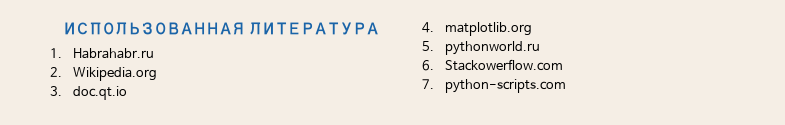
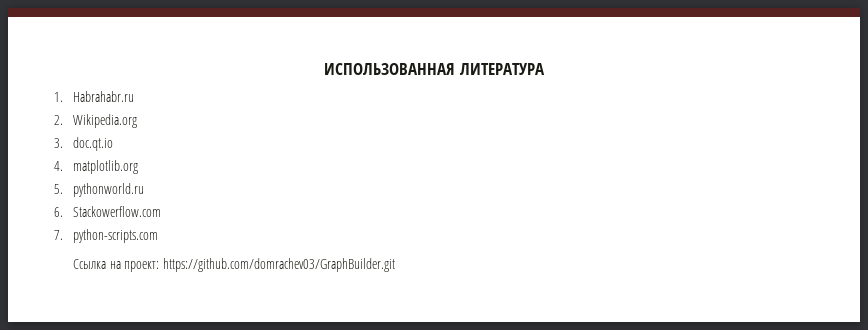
(567, 86) none -> [73,258,396,272] // Ссылка на проект: https://github.com/domrachev03/GraphBuilder.git

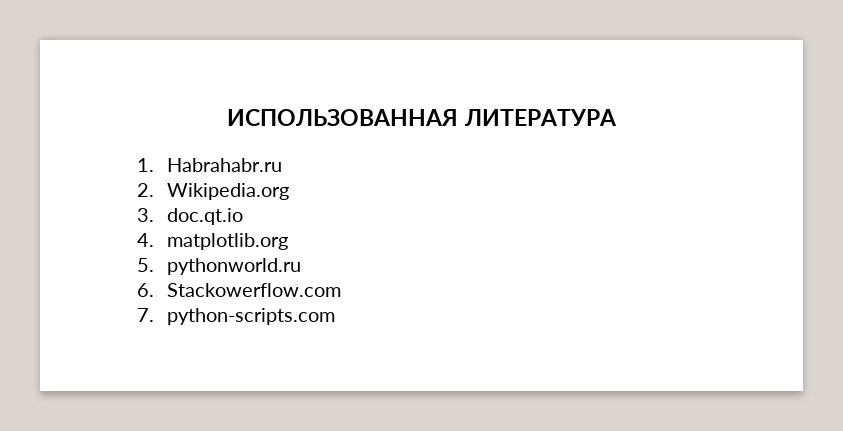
[73,258,396,272] // Ссылка на проект: https://github.com/domrachev03/GraphBuilder.git -> (336, 316) none

